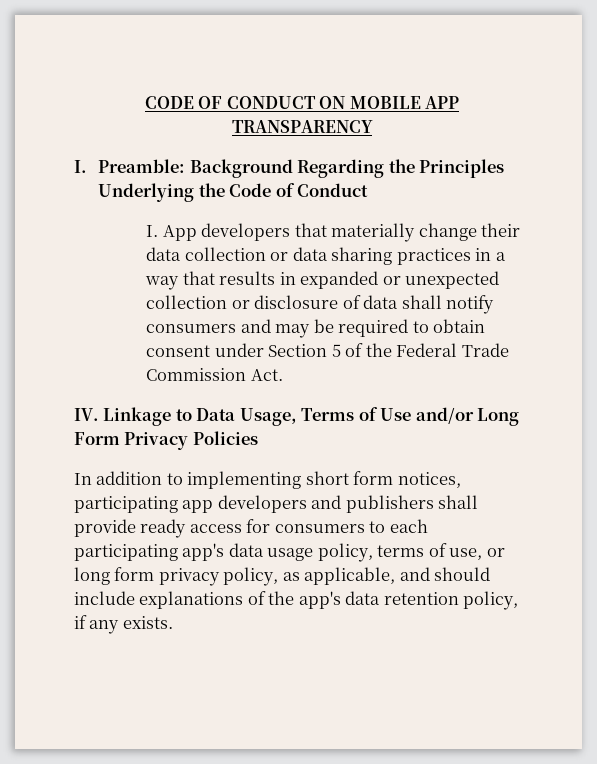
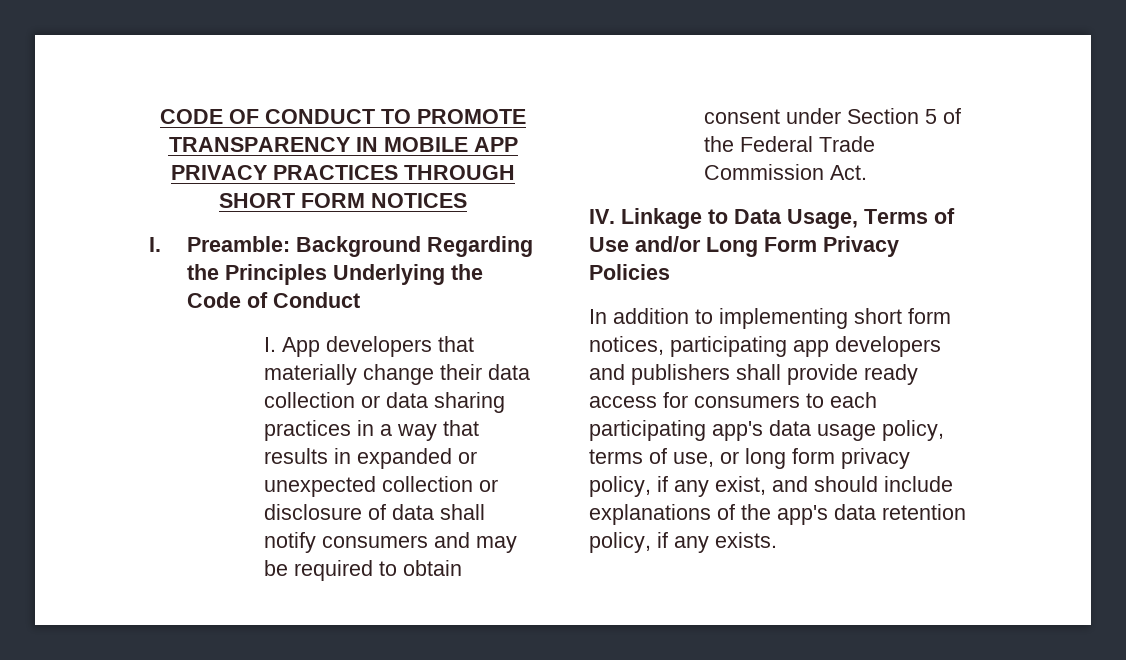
[319,96,460,109] [231,120,373,133] ON MOBILE APP TRANSPARENCY -> [381,109,526,124] [168,137,518,152] [171,165,515,180] [219,193,467,208] TO PROMOTE TRANSPARENCY IN MOBILE APP PRIVACY PRACTICES THROUGH SHORT FORM NOTICES
[282,567,396,585] as applicable, -> [657,476,766,497] if any exist,

